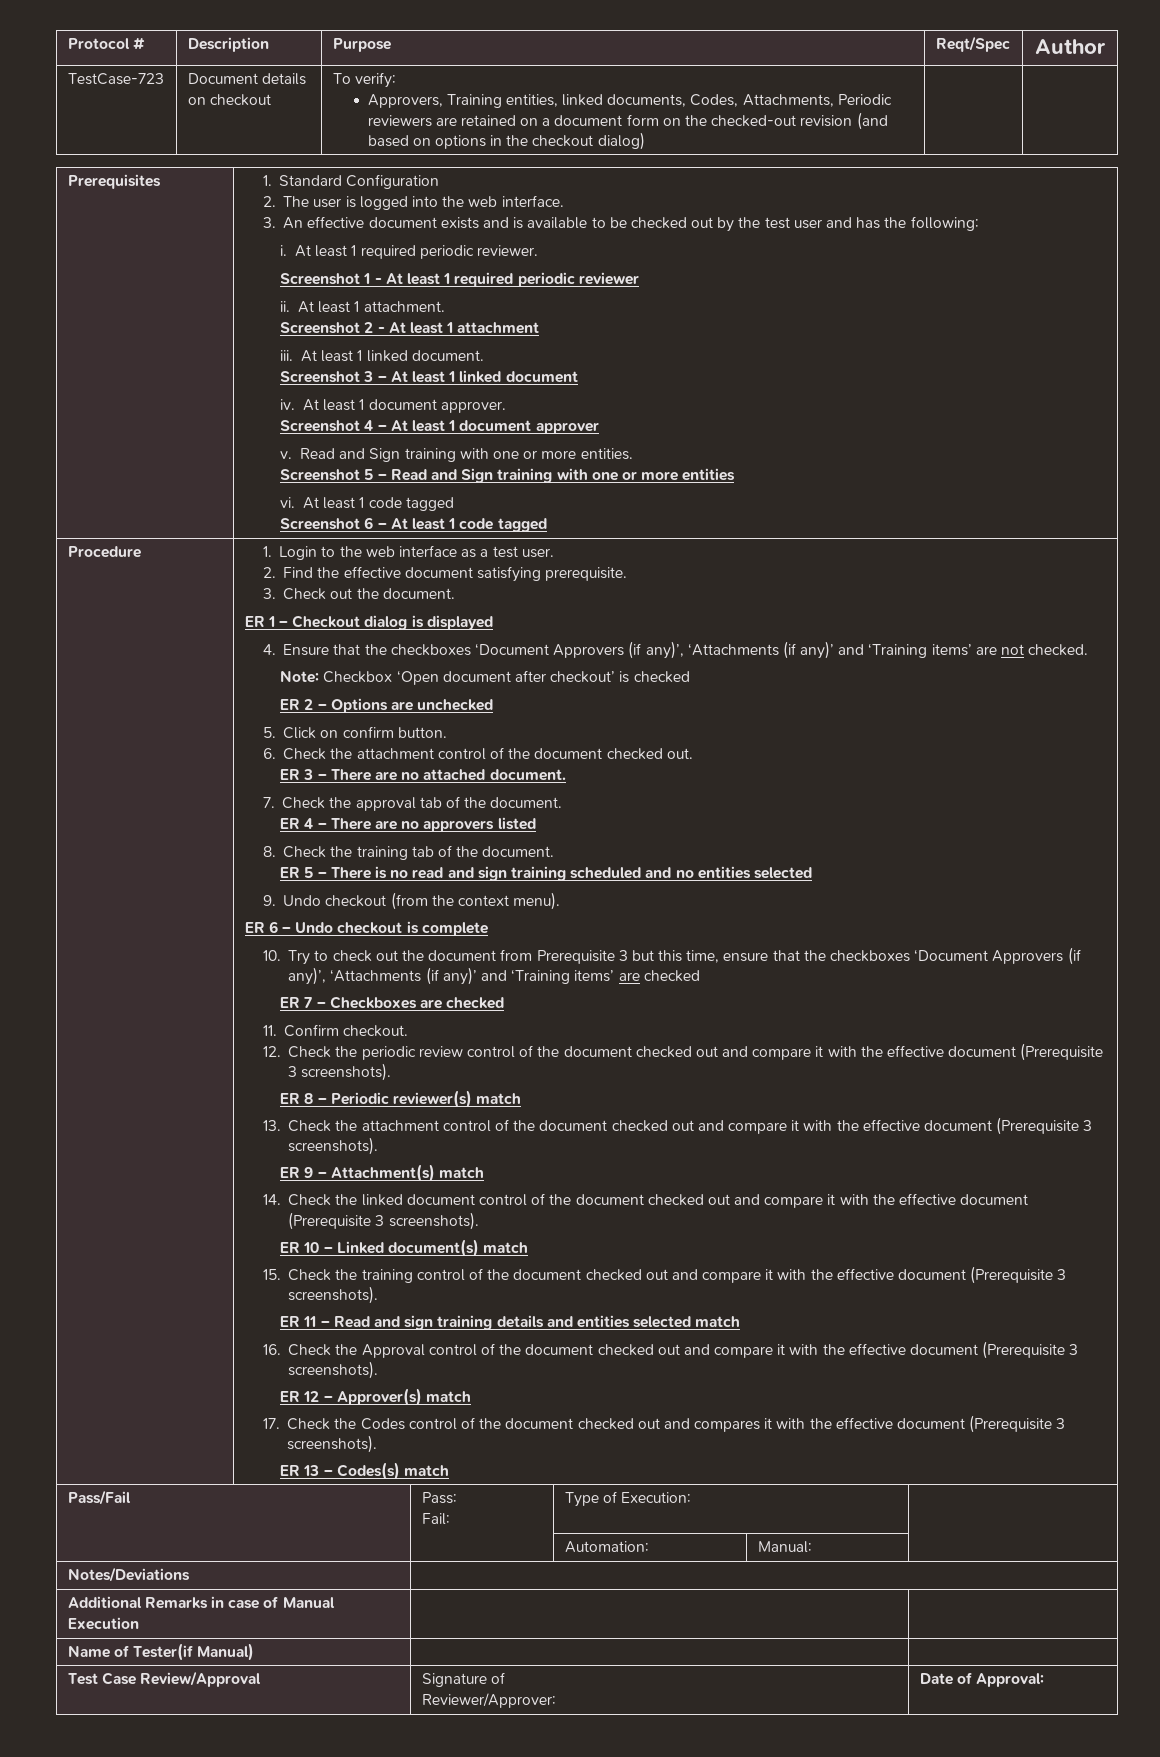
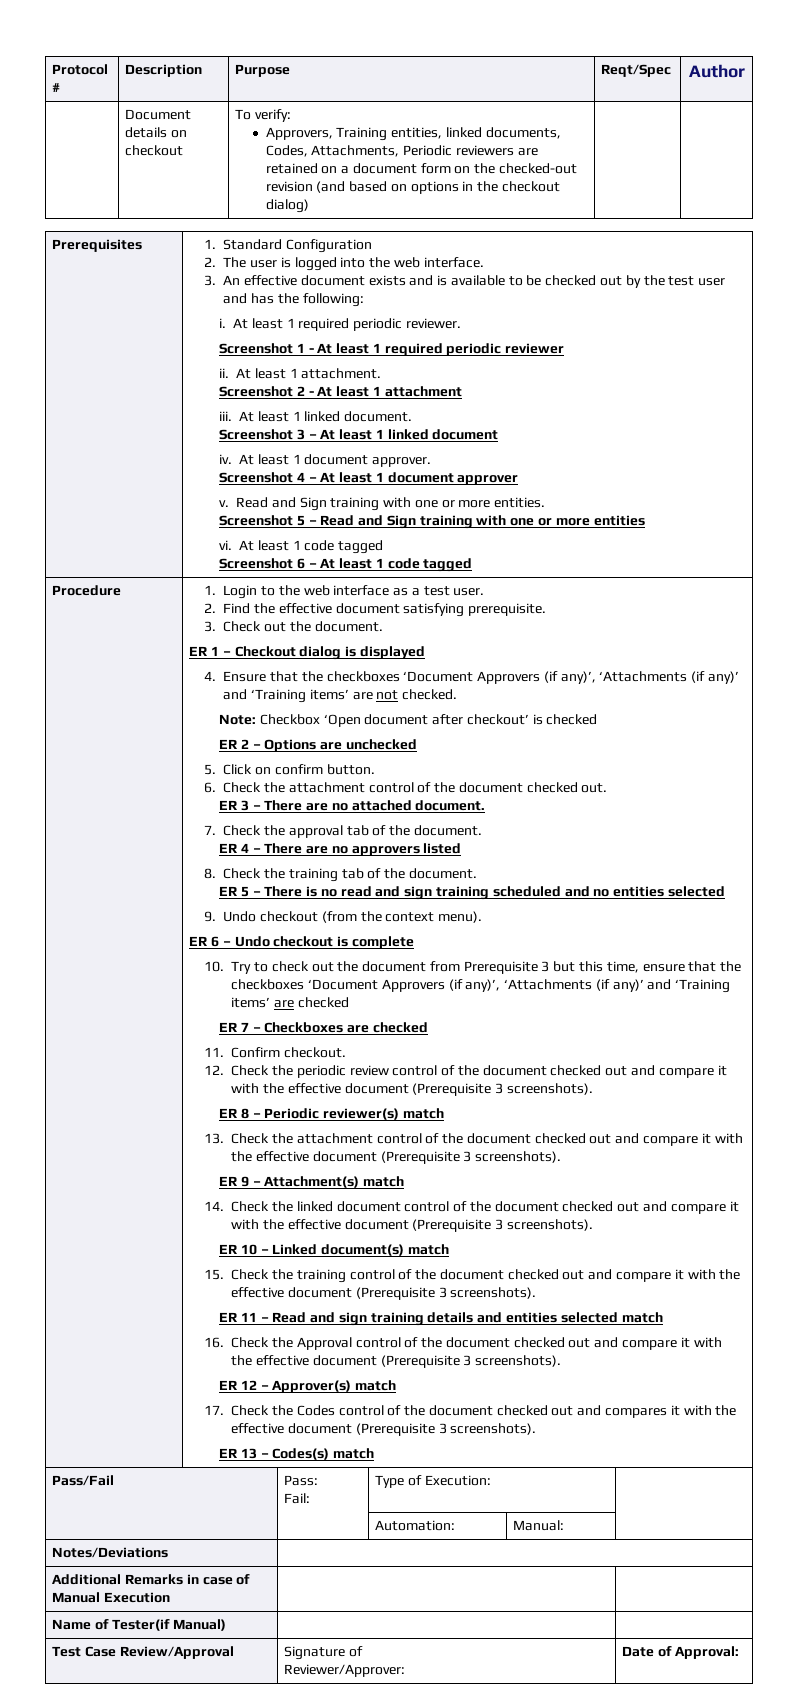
[67,73,164,85] TestCase-723 -> (745, 71) none

